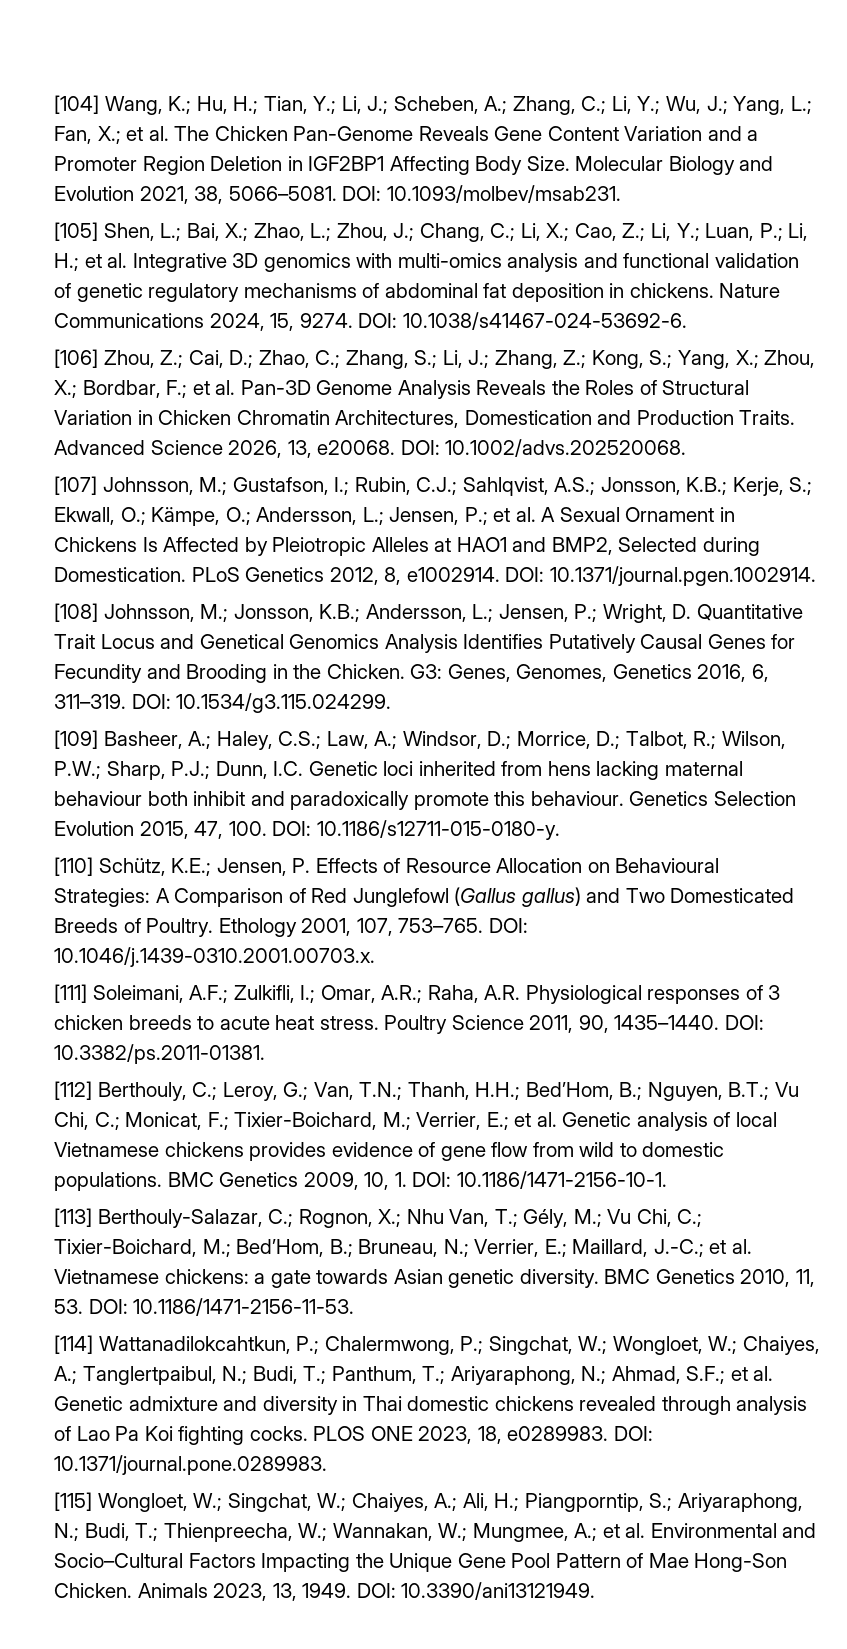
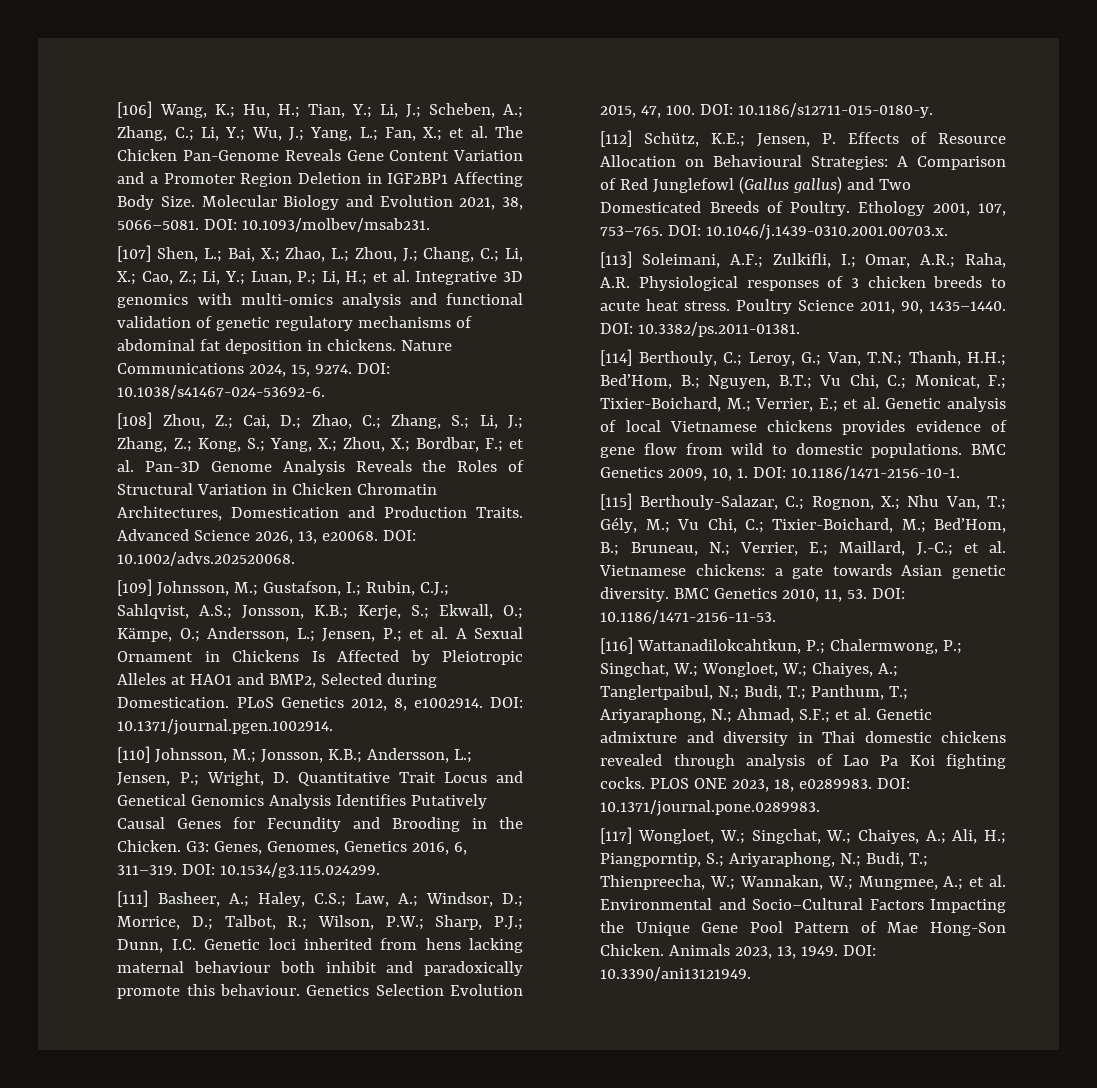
[53,95,99,114] [104] -> [117,101,153,118] [106]
[53,222,98,241] [105] -> [117,245,152,262] [107]
[53,349,98,368] [106] -> [117,412,153,429] [108]
[53,476,97,495] [107] -> [117,579,153,596] [109]
[53,603,98,622] [108] -> [117,746,151,763] [110]
[53,730,98,749] [109] -> [117,890,149,907] [111]
[53,857,93,876] [110] -> [600,130,633,147] [112]
[53,984,87,1003] [111] -> [600,251,633,268] [113]
[53,1081,92,1100] [112] -> [600,349,633,366] [114]
[53,1208,92,1227] [113] -> [600,493,633,510] [115]
[53,1335,93,1354] [114] -> [600,637,634,654] [116]
[53,1492,92,1511] [115] -> [600,827,633,844] [117]

